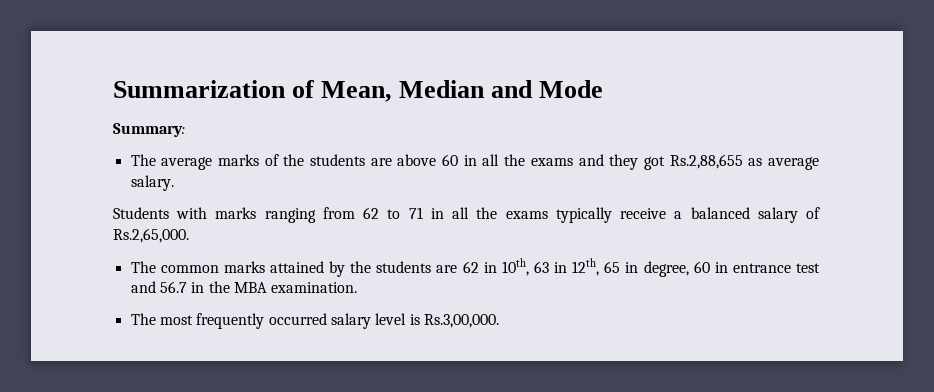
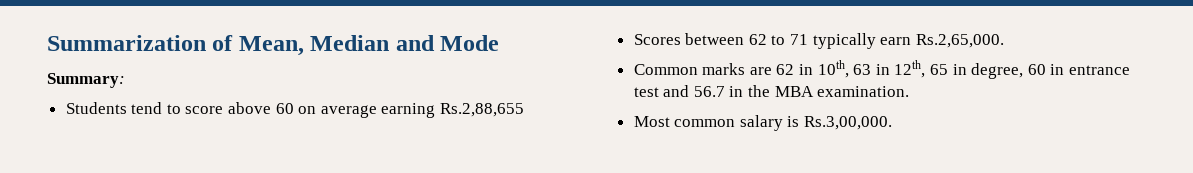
[130,154,819,170] [130,175,174,191] [113,207,821,223] [113,228,189,243] [130,261,432,277] The average marks of the students are above 60 in all the exams and they got Rs.2,88,655 as average salary. // Students with marks ranging from 62 to 71 in all the exams typically receive a balanced salary of Rs.2,65,000. // The common marks attained by the students -> [65,102,525,118] [633,33,1004,49] [633,63,746,75] Students tend to score above 60 on average earning Rs.2,88,655 // Scores between 62 to 71 typically earn Rs.2,65,000. // Common marks
[130,313,407,329] The most frequently occurred salary level -> [633,115,783,131] Most common salary

